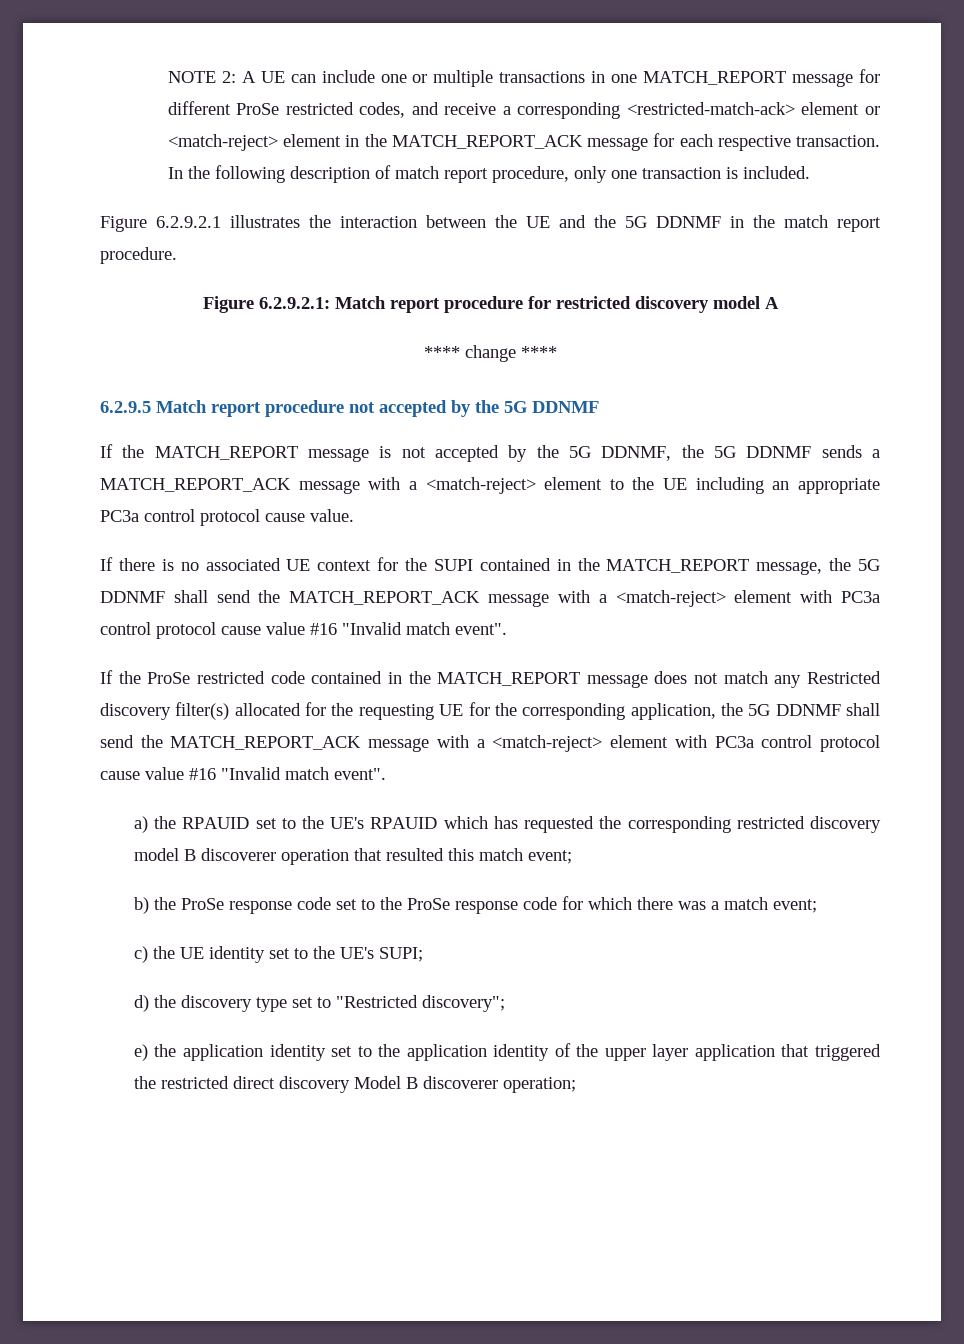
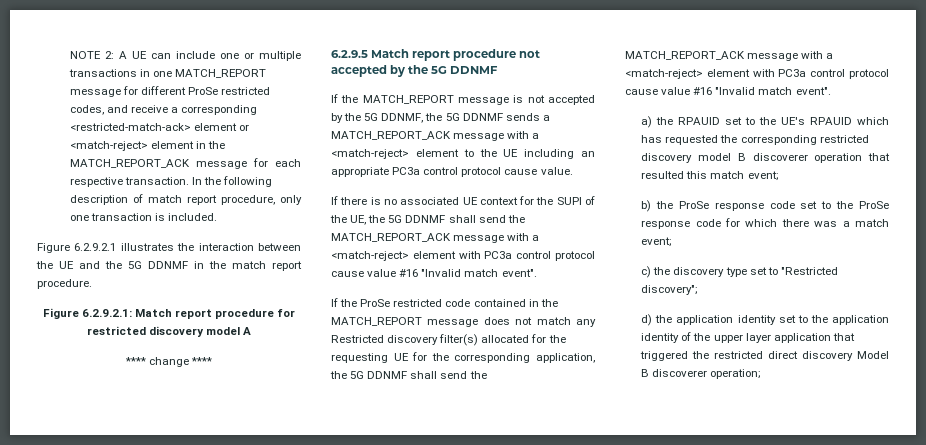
[479,558,823,575] contained in the MATCH_REPORT message, -> [585,196,595,205] [330,215,367,225] of the UE,
[179,946,423,963] [133,995,176,1012] UE identity set to the UE's SUPI; // d) the -> (671, 271) none
[133,1044,148,1061] e) -> [641,314,653,326] d)

